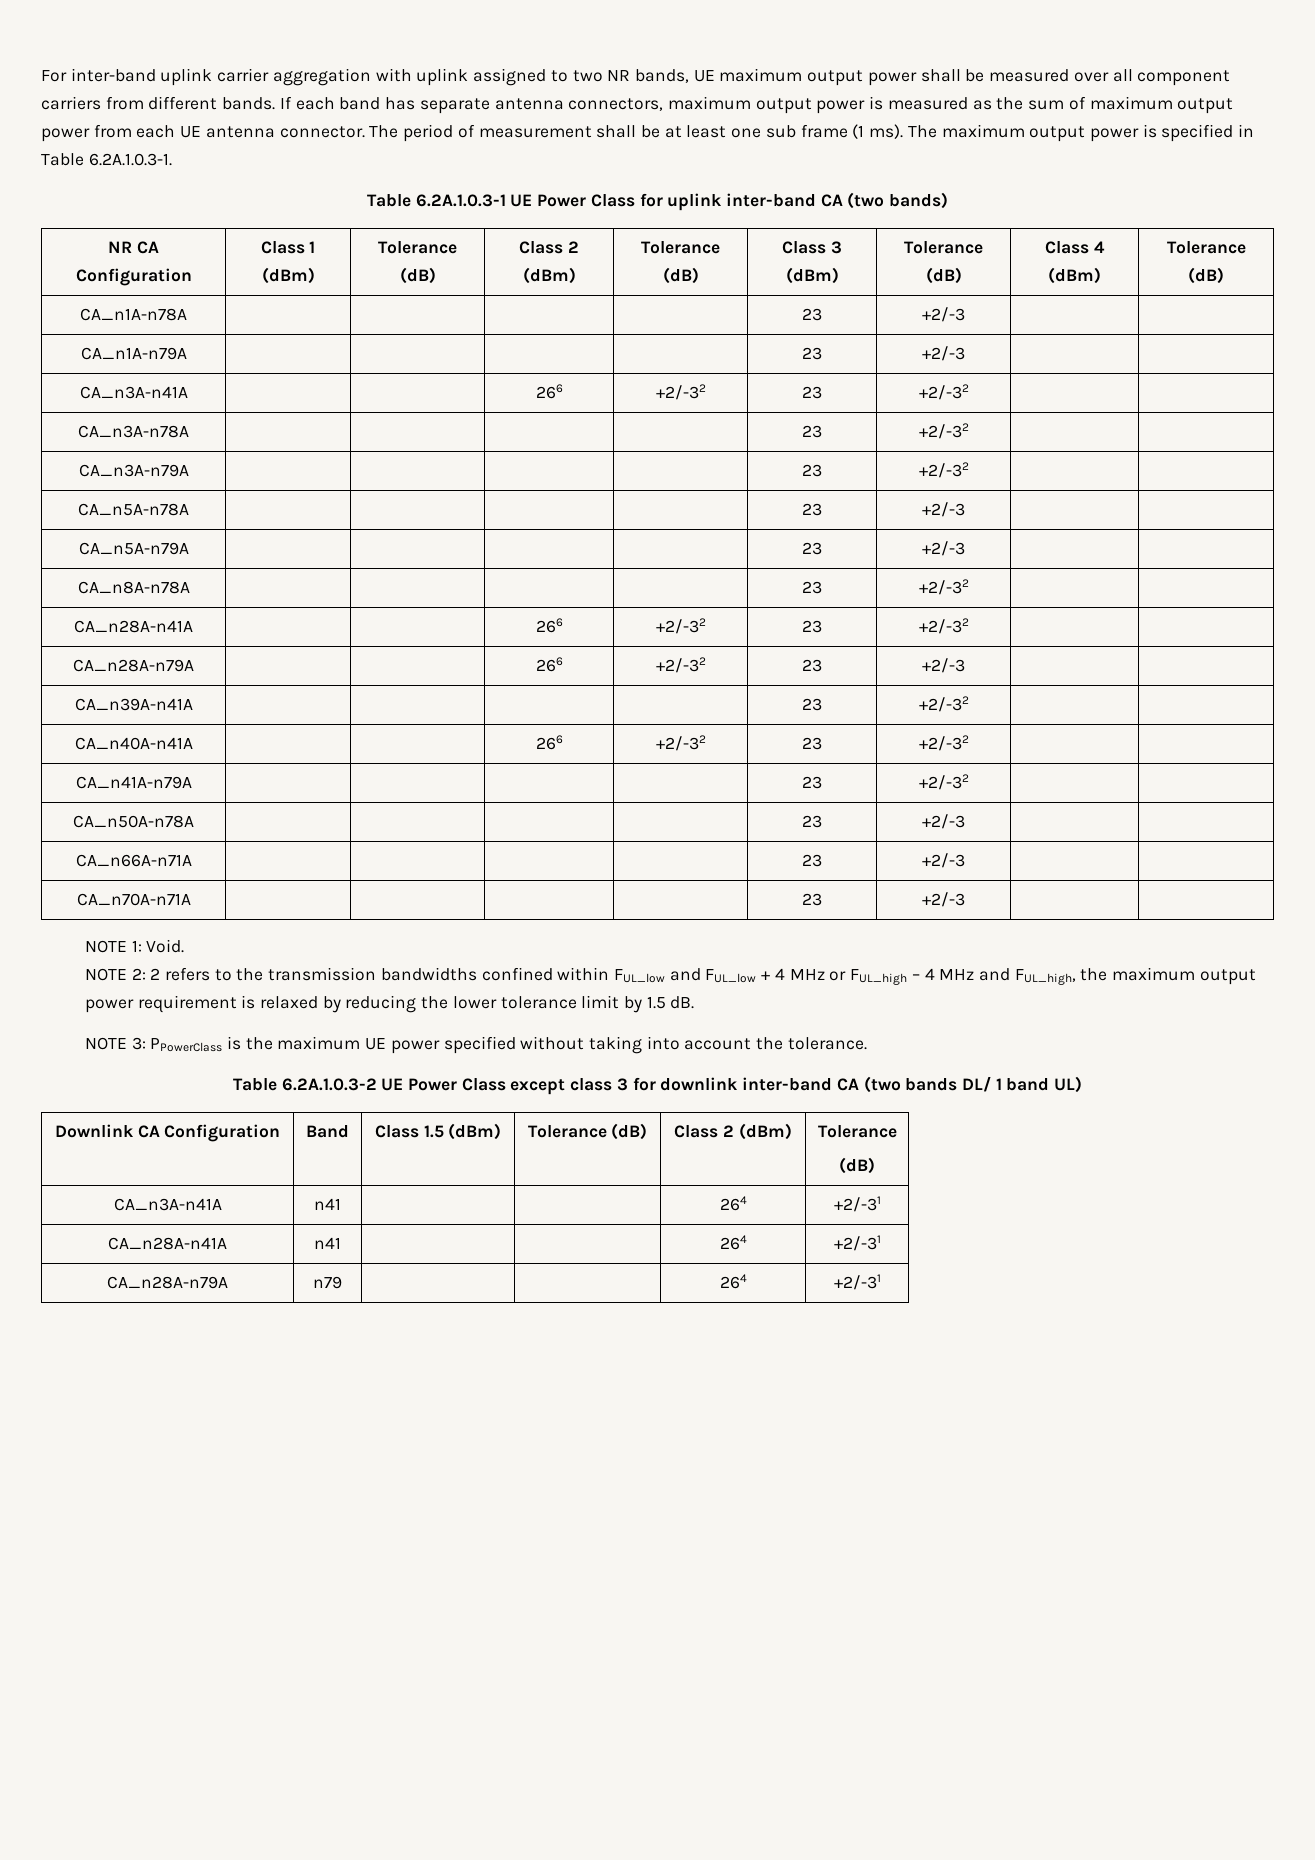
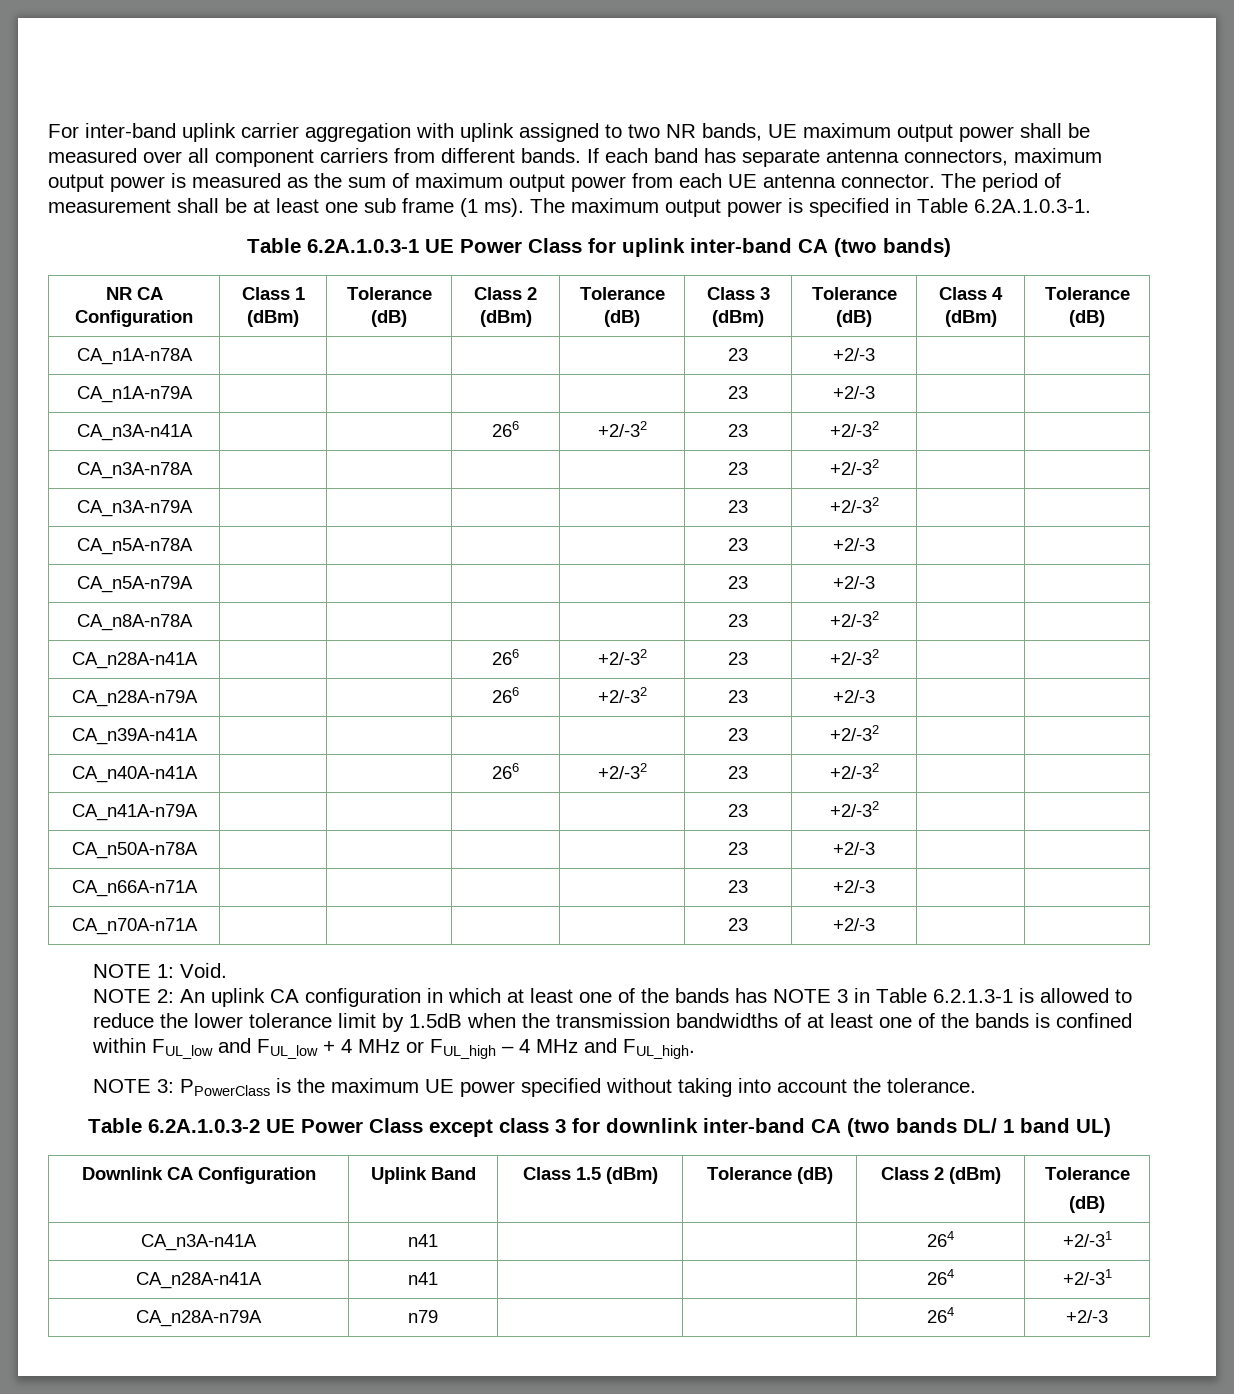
[150,967,477,981] 2 refers to the transmission bandwidths -> [180,988,1133,1007] [93,1013,1051,1032] An uplink CA configuration in which at least one of the bands has NOTE 3 in Table 6.2.1.3-1 is allowed to reduce the lower tolerance limit by 1.5dB when the transmission bandwidths of at least one of the bands is
[1014,967,1256,985] [84,995,695,1013] FUL_high, the maximum output power requirement is relaxed by reducing the lower tolerance limit by 1.5 dB. -> [623,1039,696,1059] FUL_high.
(281, 1133) none -> [370,1167,427,1184] Uplink
[833,1274,881,1290] +2/-31 -> [1066,1310,1108,1323] +2/-3

